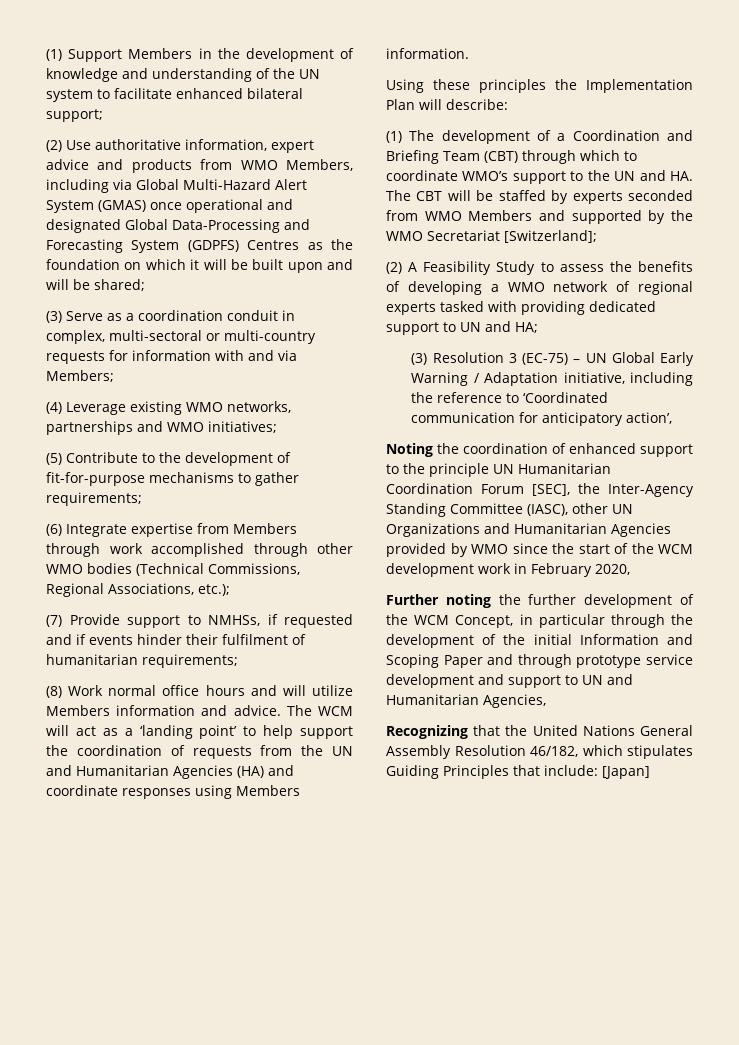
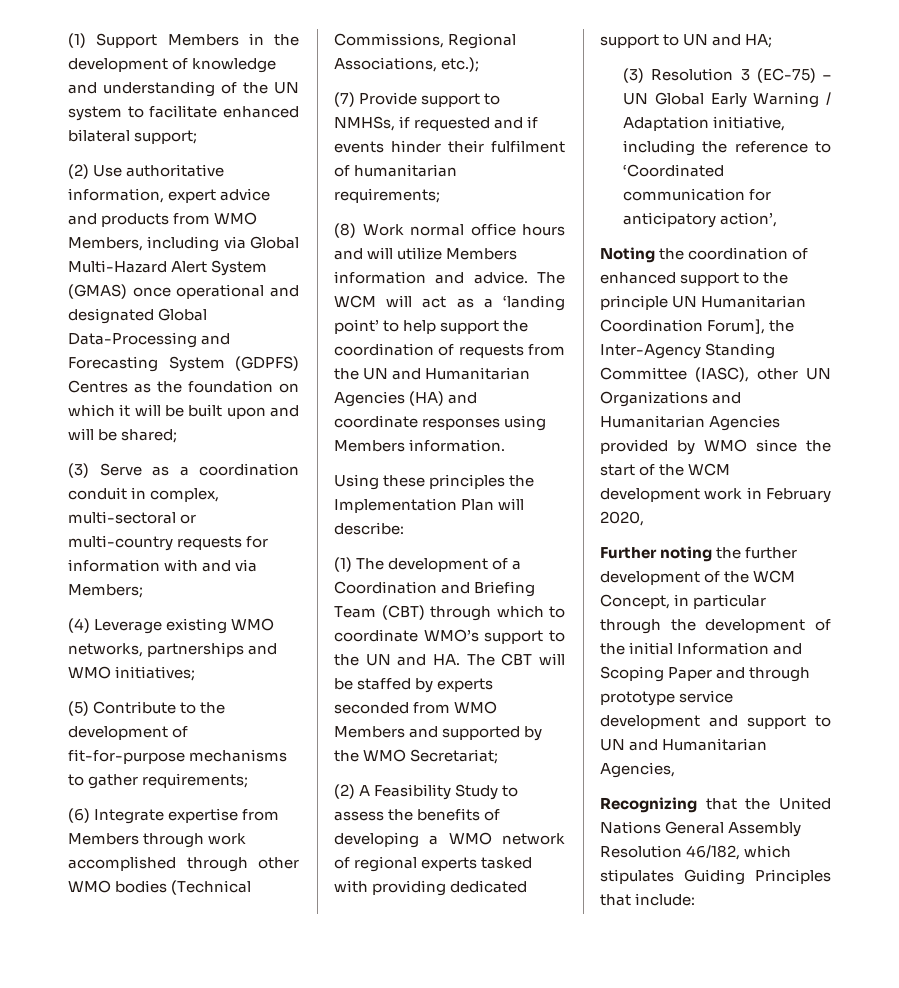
[427,230,597,243] Secretariat [Switzerland]; -> [410,749,499,764] Secretariat;
[481,484,570,496] Forum [SEC], -> [707,319,766,334] Forum],
[602,766,650,779] [Japan] -> (696, 899) none

